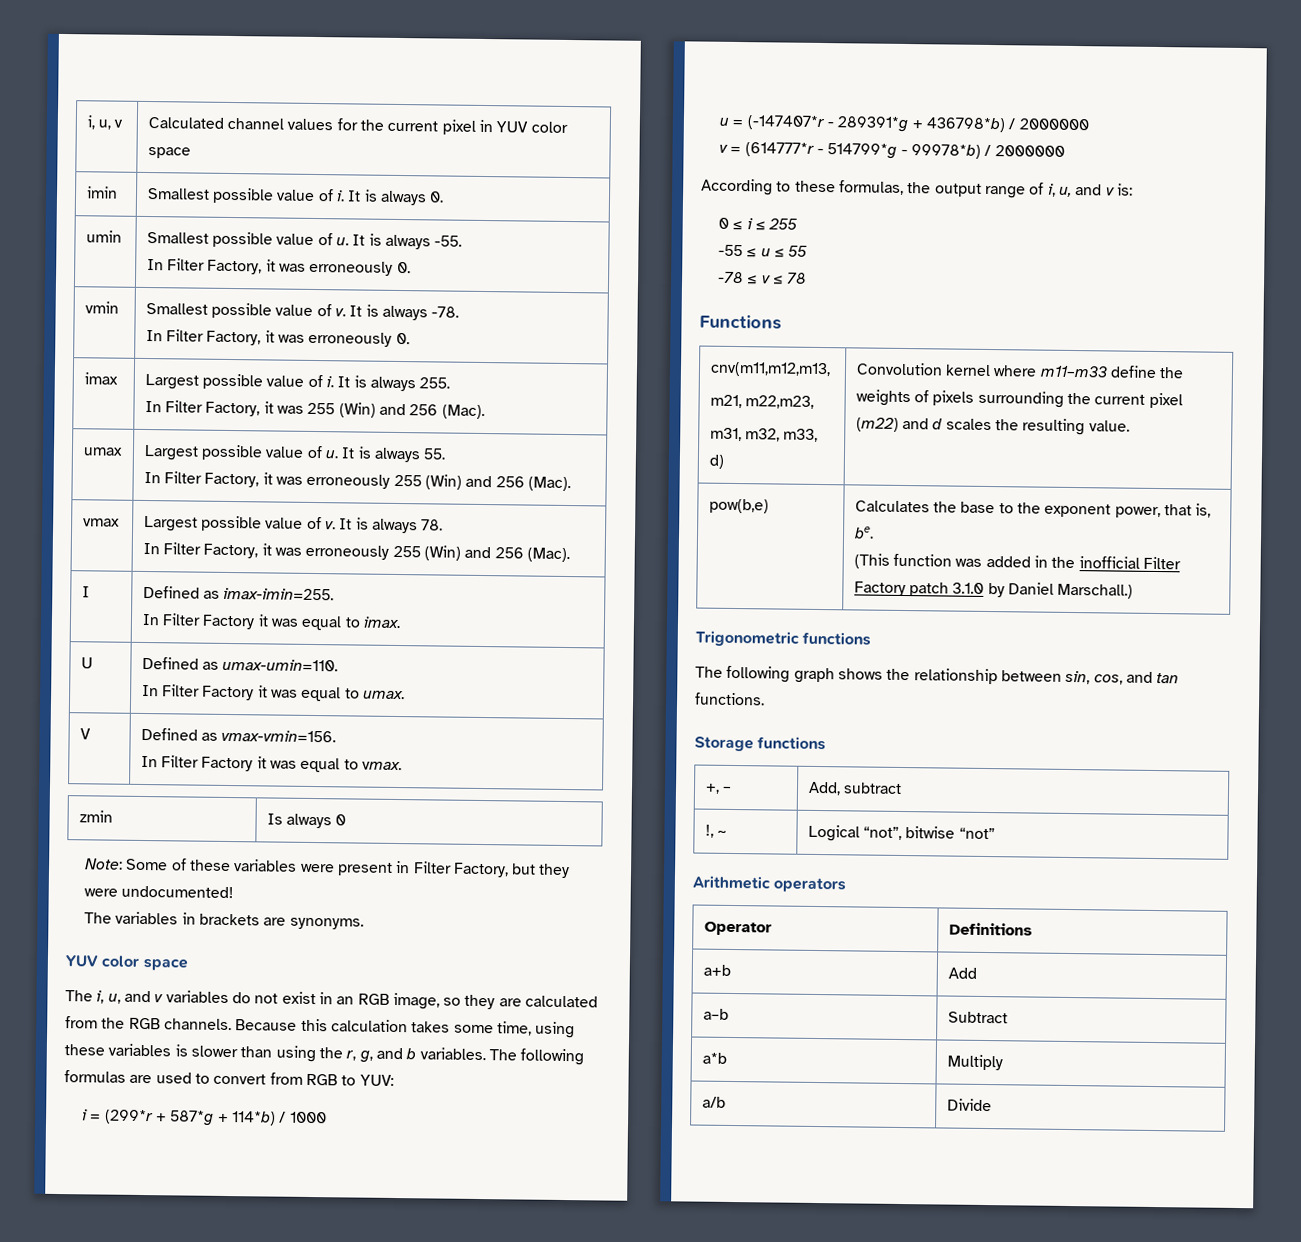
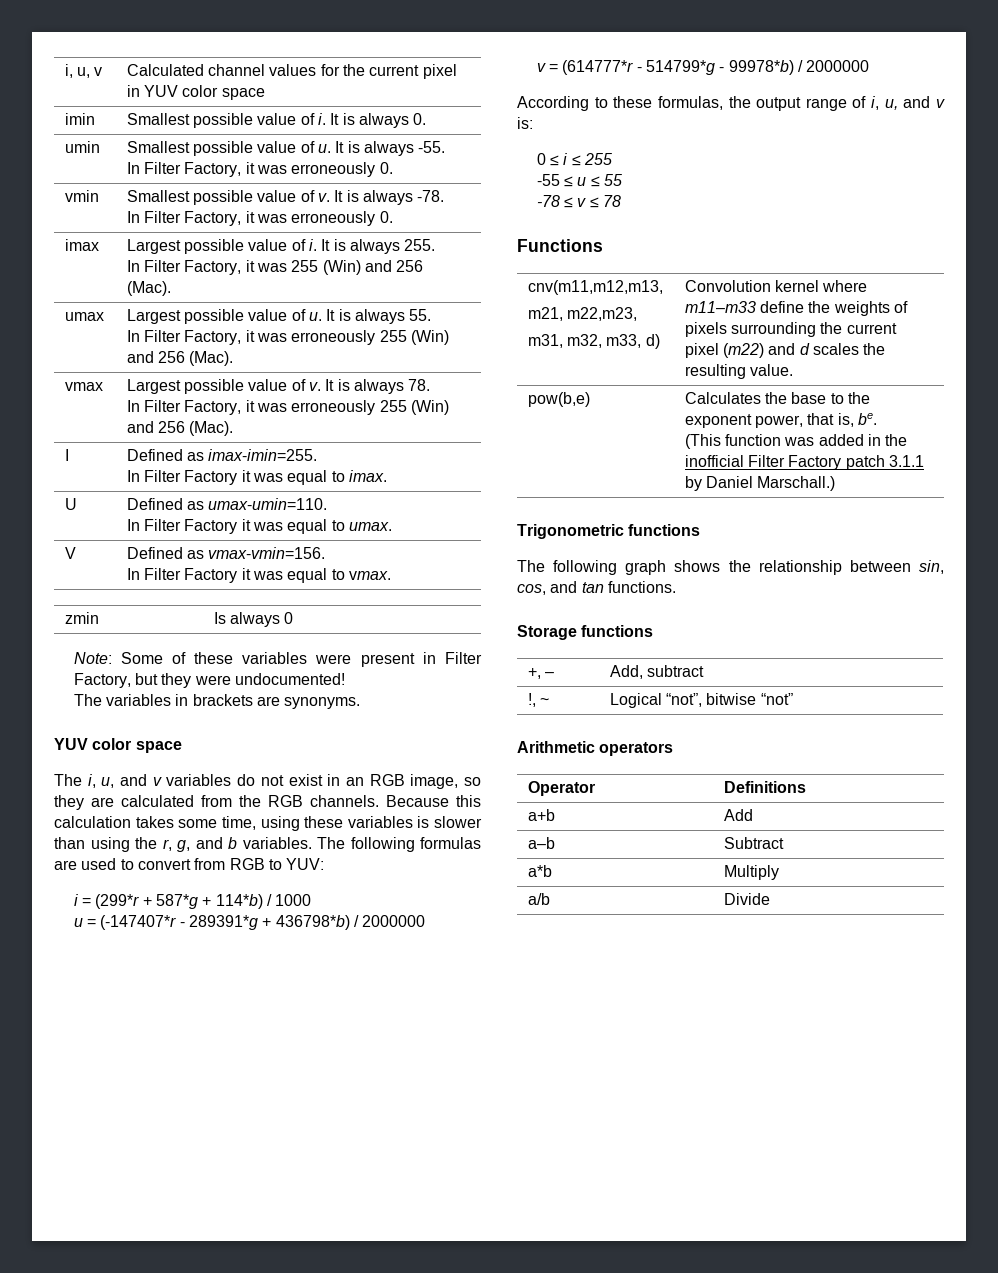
[952,582,985,594] 3.1.0 -> [889,455,925,467] 3.1.1

